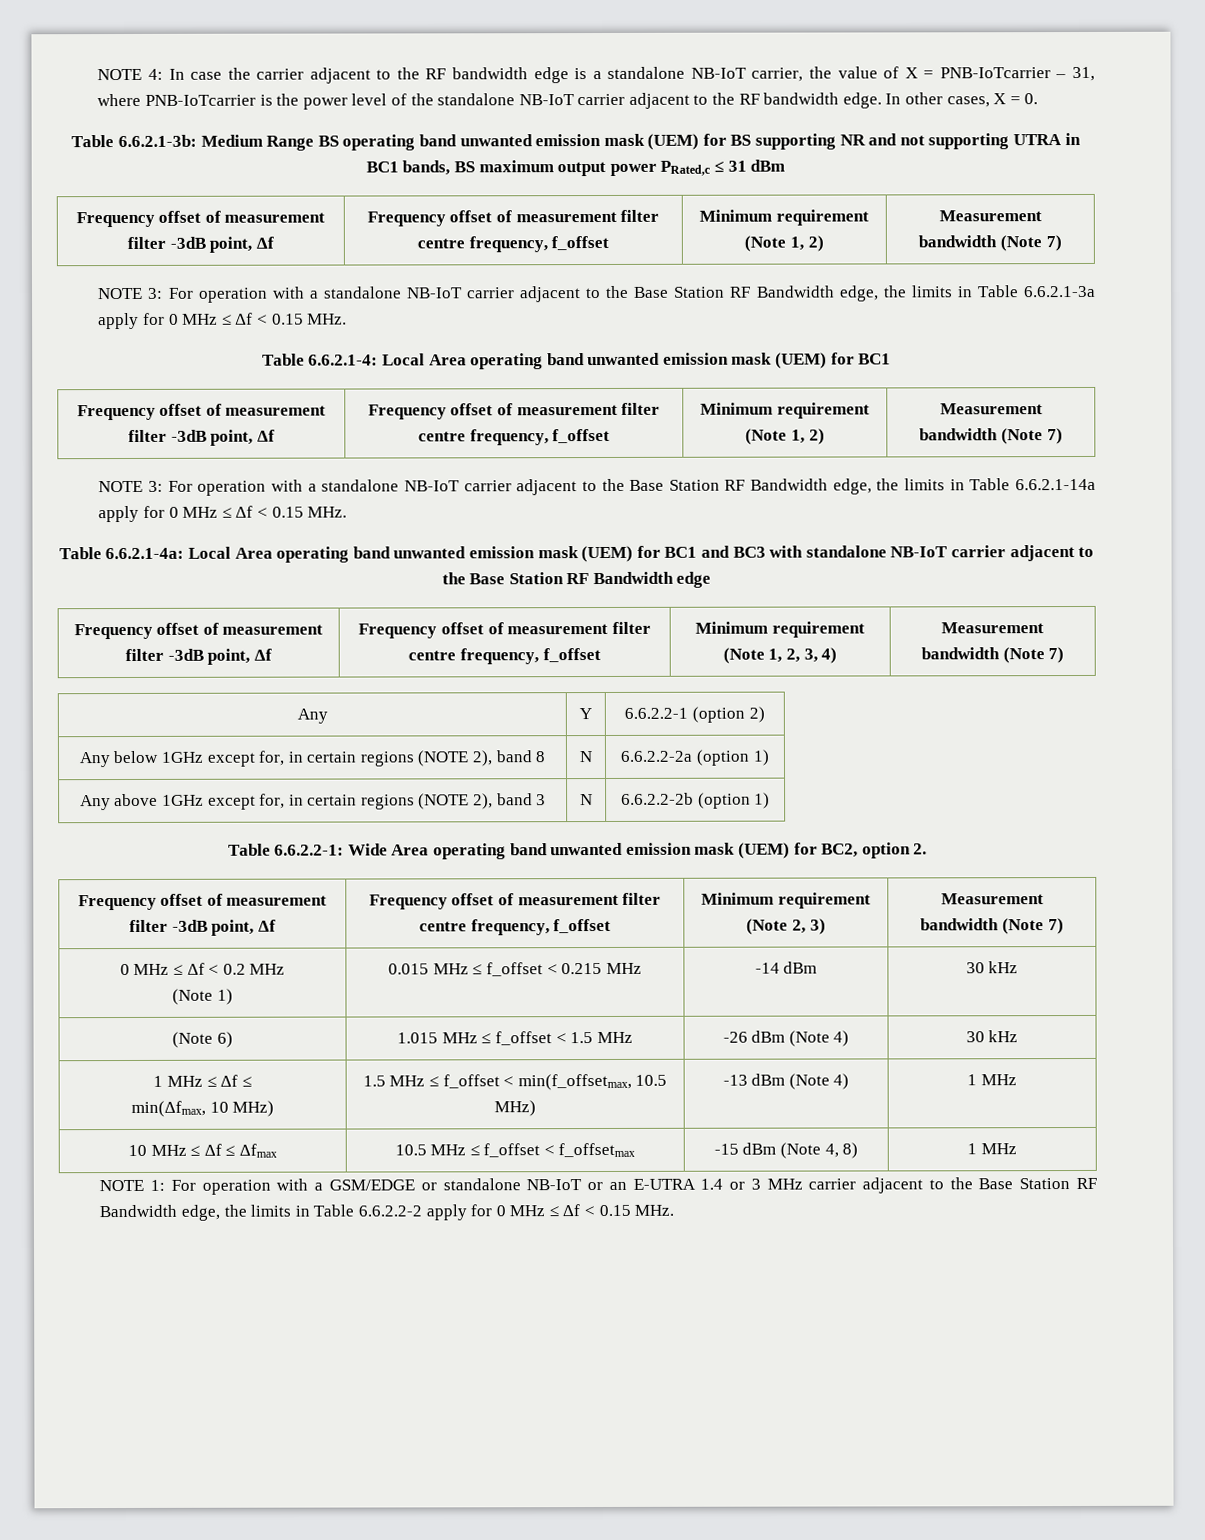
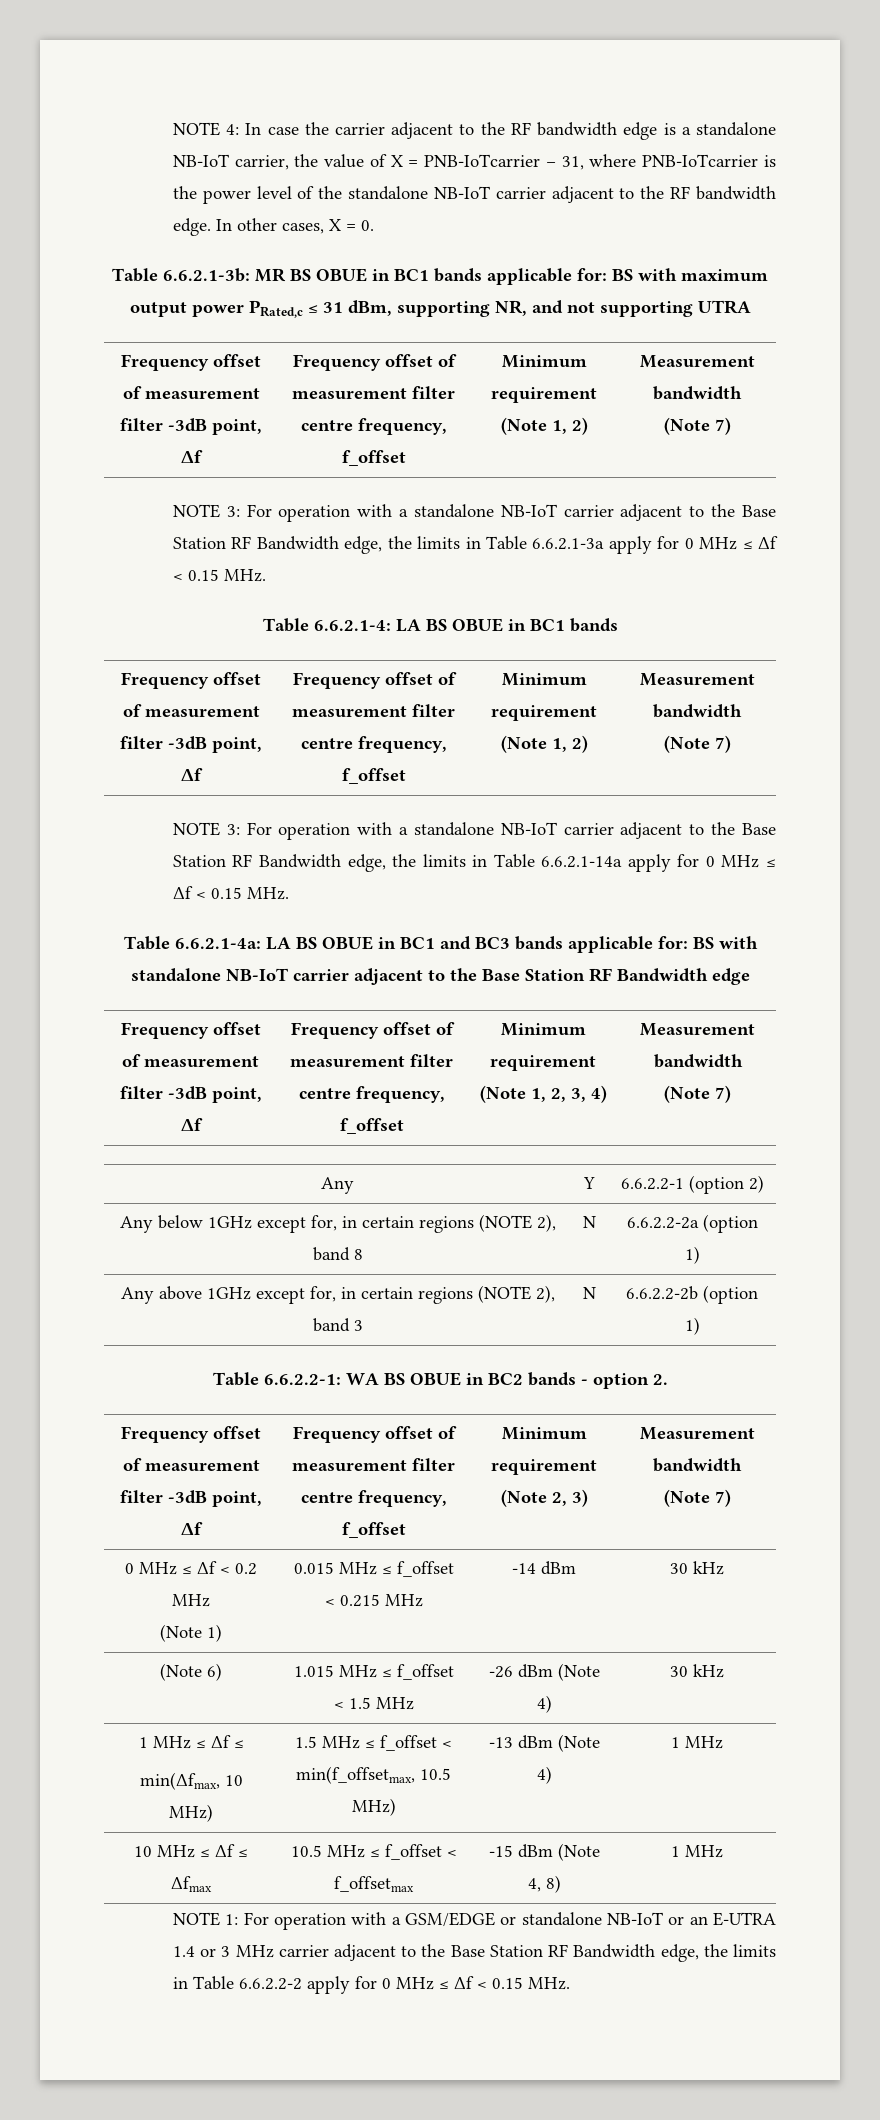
[200,132,1081,151] [365,160,476,176] Medium Range BS operating band unwanted emission mask (UEM) for BS supporting NR and not supporting UTRA in BC1 bands, BS -> [255,268,677,285] MR BS OBUE in BC1 bands applicable for: BS with
[750,159,786,172] dBm -> [347,300,751,317] dBm, supporting NR, and not supporting UTRA
[381,352,892,370] Local Area operating band unwanted emission mask (UEM) for BC1 -> [395,618,618,632] LA BS OBUE in BC1 bands
[188,545,766,563] Local Area operating band unwanted emission mask (UEM) for BC1 and BC3 -> [265,936,714,953] LA BS OBUE in BC1 and BC3 bands applicable for: BS
[347,842,859,860] Wide Area operating band unwanted emission mask (UEM) for BC2, -> [345,1372,588,1386] WA BS OBUE in BC2 bands -

